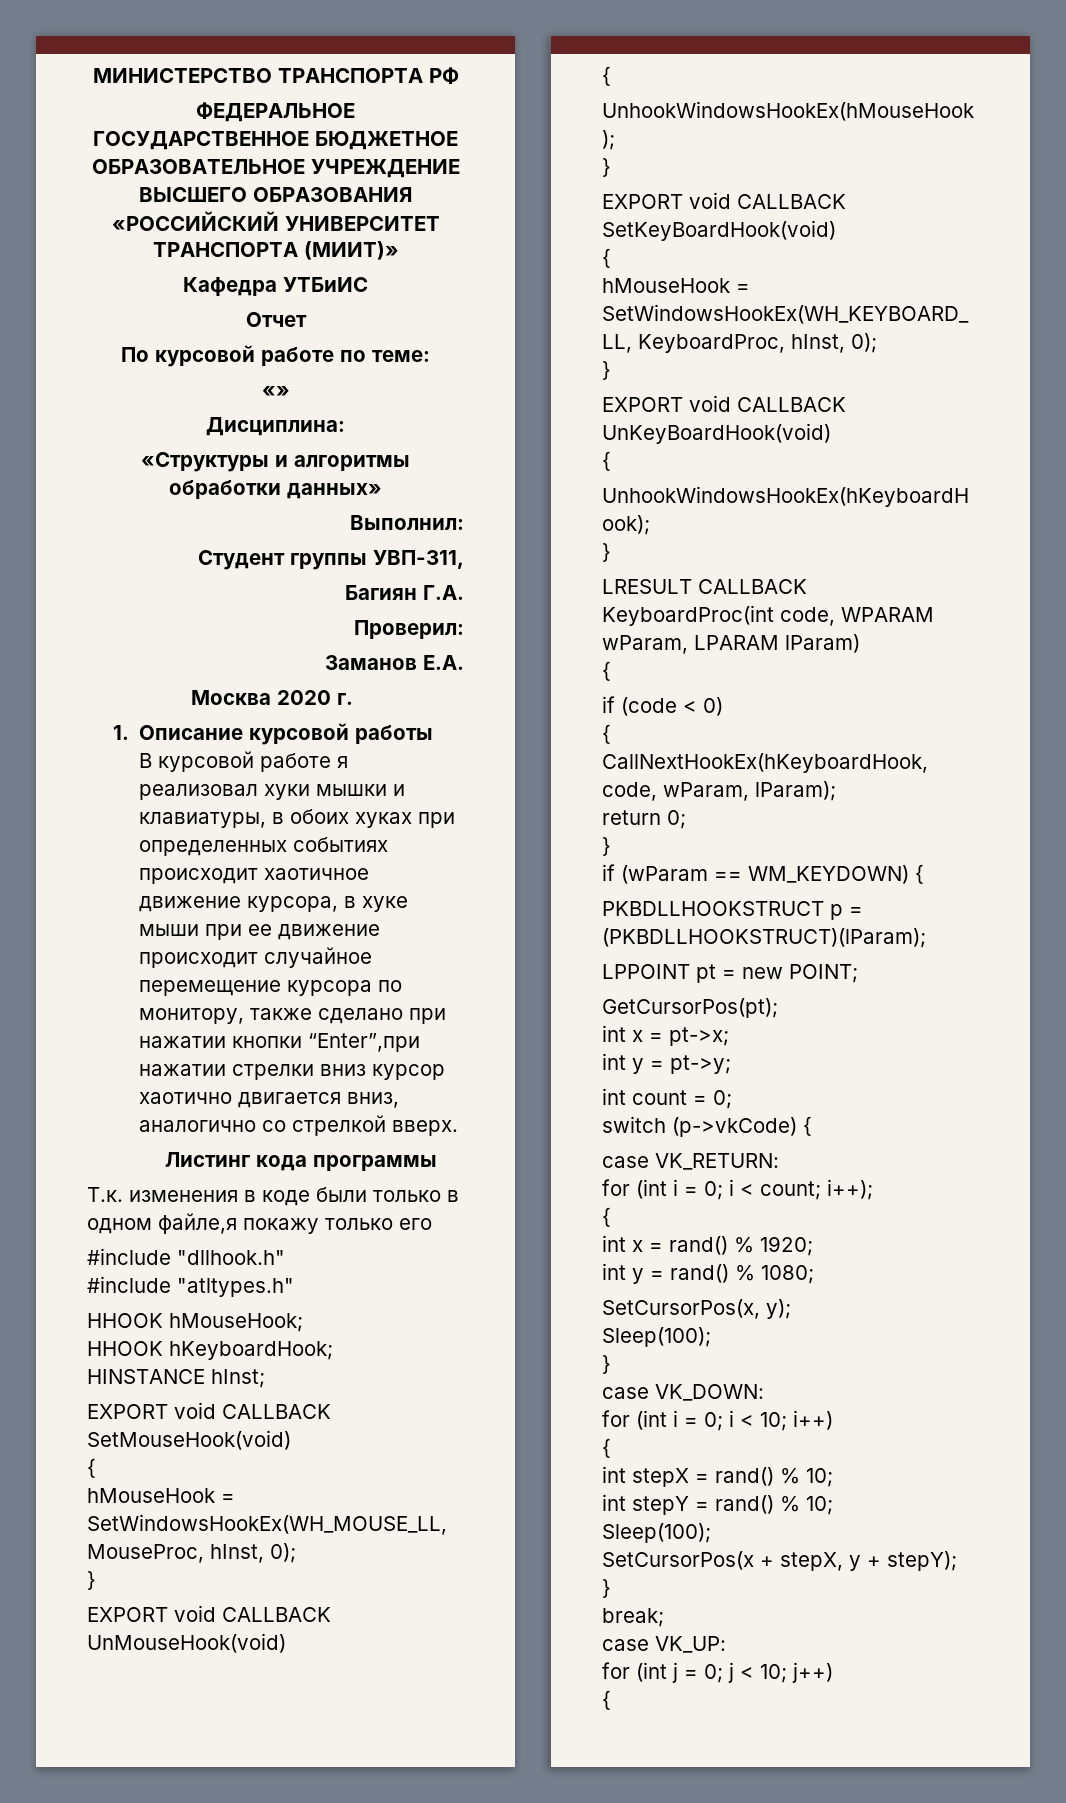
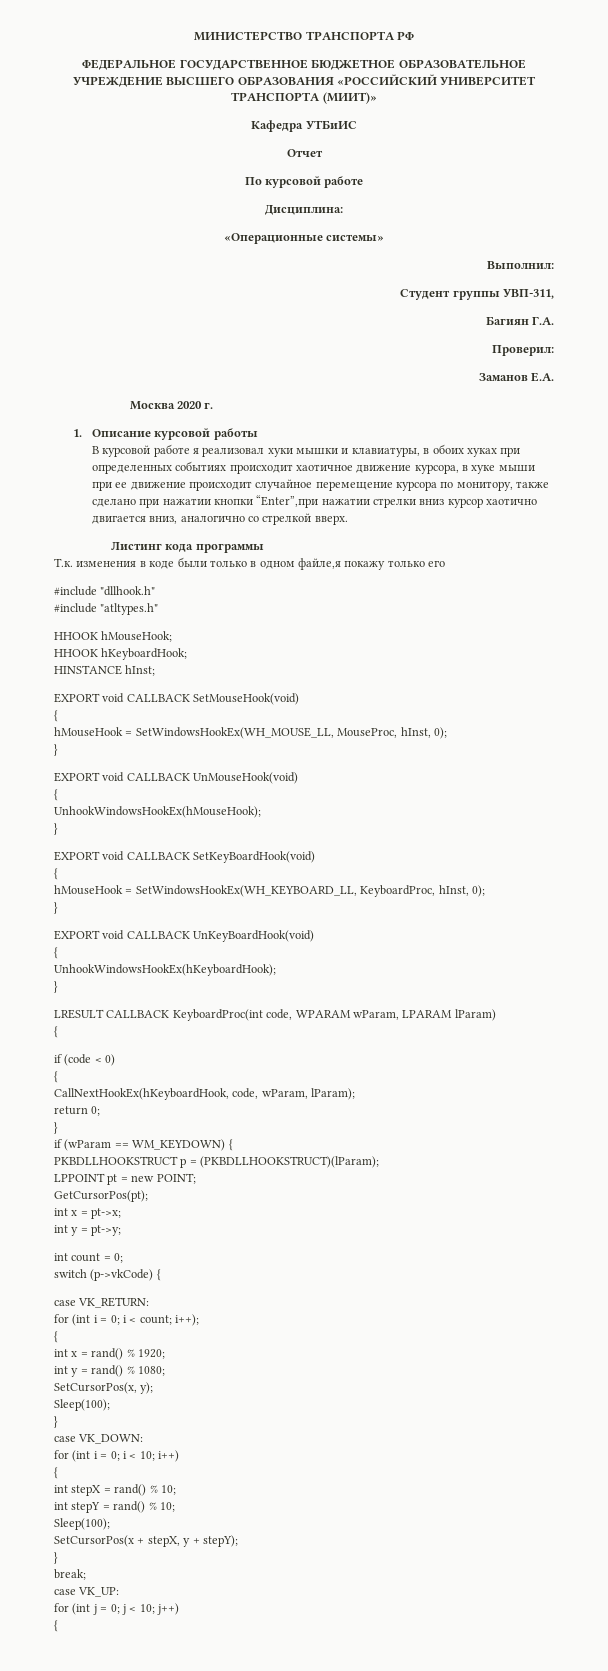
[340,350,430,362] [261,386,290,397] [206,417,345,436] [141,452,410,472] [169,480,382,499] по теме: // «» // Дисциплина: // «Структуры и алгоритмы обработки данных» -> [265,205,343,215] [223,233,385,244] // Дисциплина: // «Операционные системы»

